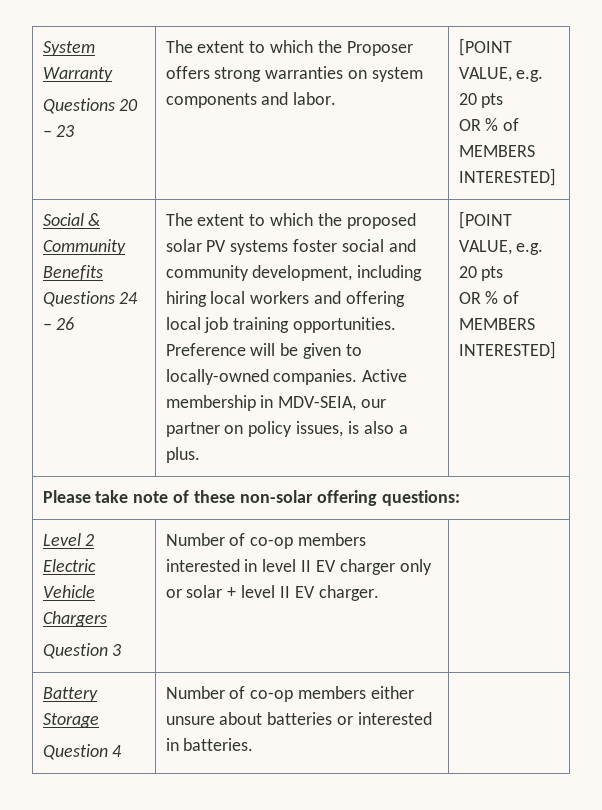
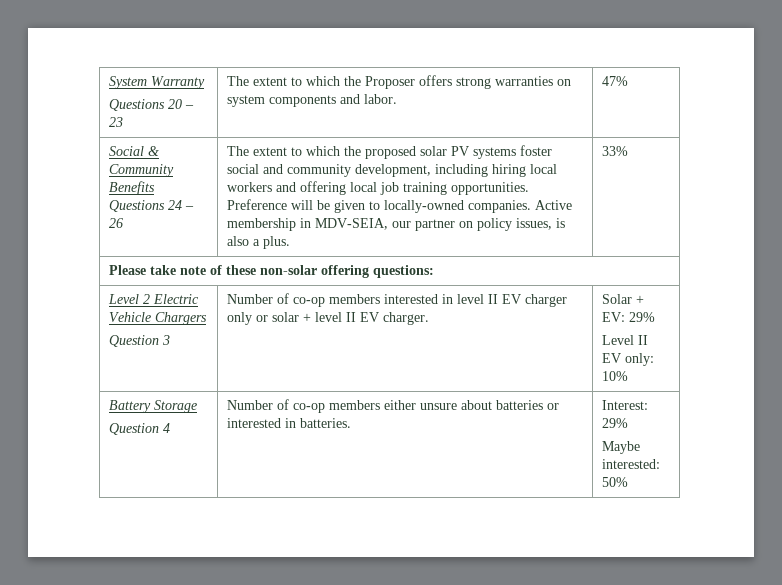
[458,38,512,56] [458,67,544,82] [458,93,504,108] [458,118,520,131] [458,145,535,157] [458,168,556,186] [POINT VALUE, e.g. 20 pts // OR % of MEMBERS INTERESTED] -> [601,76,628,86] 47%
[458,211,512,229] [458,240,544,255] [458,266,504,281] [458,291,520,304] [458,318,535,330] [458,341,556,359] [POINT VALUE, e.g. 20 pts // OR % of MEMBERS INTERESTED] -> [601,146,628,156] 33%
(379, 593) none -> [601,294,644,304] [601,312,655,322] [601,335,648,345] [601,353,654,366] [601,371,628,381] Solar + EV: 29% // Level II EV only: 10%
(254, 744) none -> [601,400,648,410] [601,418,628,428] [601,441,640,454] [601,459,660,469] [601,477,628,487] Interest: 29% // Maybe interested: 50%

